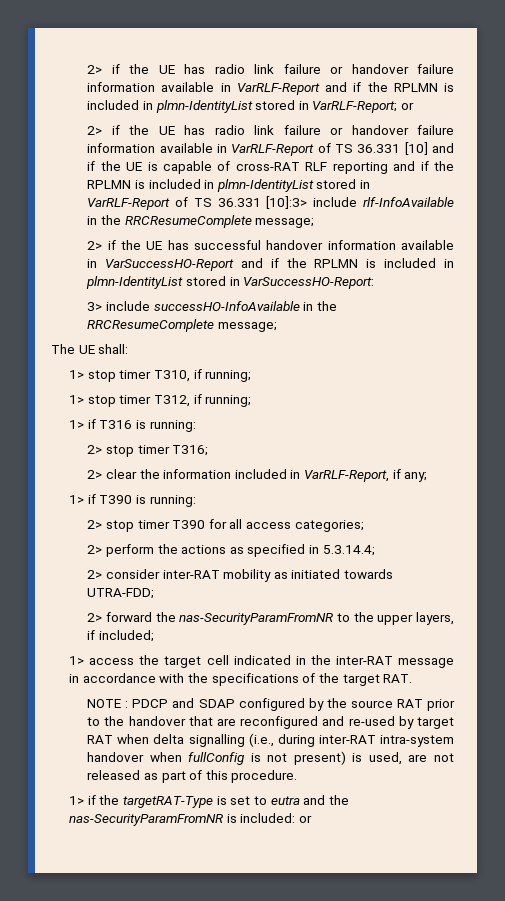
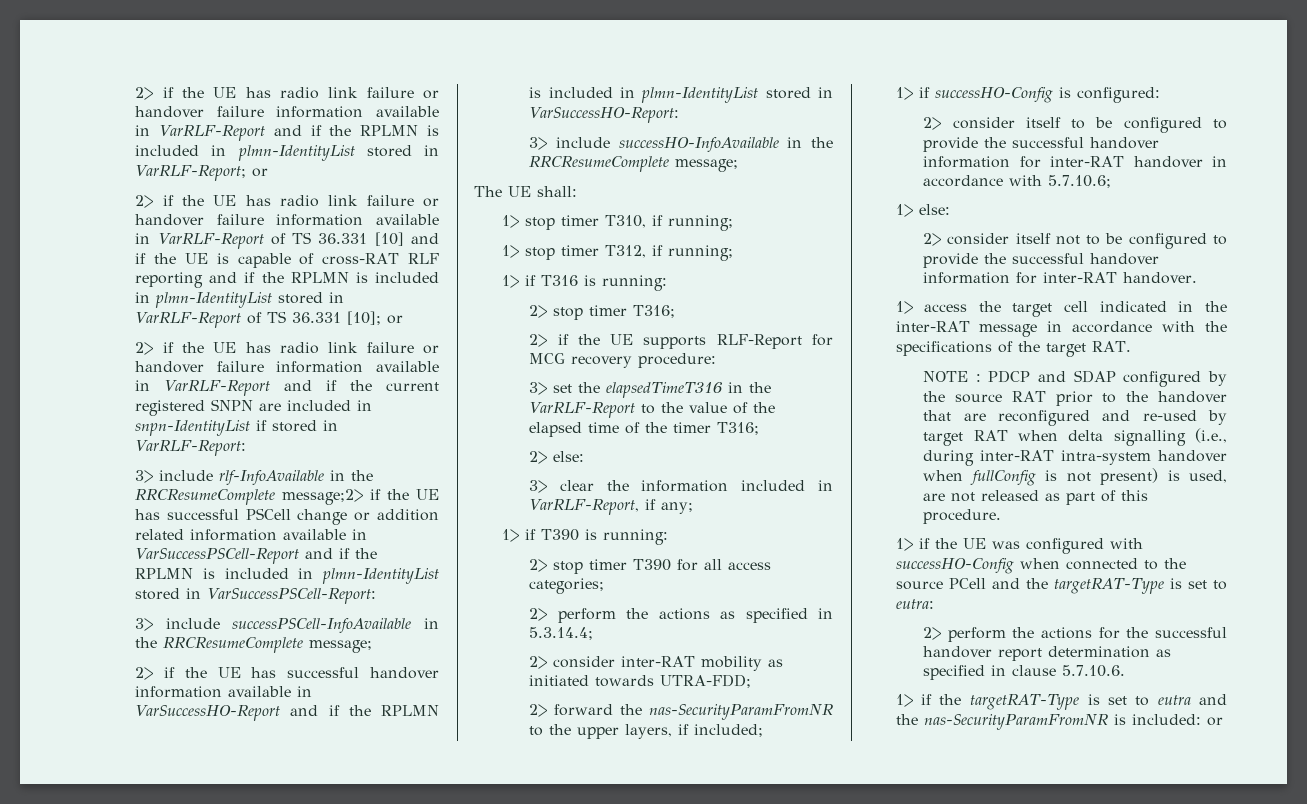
[266,196,308,209] [10]:3> -> [347,311,404,325] [135,342,439,355] [135,361,440,373] [135,380,439,396] [135,399,373,416] [135,420,339,436] [135,440,247,456] [135,470,154,483] [10]; or // 2> if the UE has radio link failure or handover failure information available in VarRLF-Report and if the current registered SNPN are included in snpn-IdentityList if stored in VarRLF-Report: // 3>
(252, 221) none -> [282,489,439,505] [135,508,439,525] [135,529,368,541] [135,548,378,564] [135,568,439,584] [135,588,377,604] [135,618,440,633] [135,637,304,653] message;2> if the UE has successful PSCell change or addition related information available in VarSuccessPSCell-Report and if the RPLMN is included in plmn-IdentityList stored in VarSuccessPSCell-Report: // 3> include successPSCell-InfoAvailable in the RRCResumeComplete
(103, 474) none -> [557,334,833,349] [529,353,717,368] [529,382,772,398] [529,402,776,418] [529,422,760,437] [529,451,585,464] [529,480,548,493] if the UE supports RLF-Report for MCG recovery procedure: // 3> set the elapsedTimeT316 in the VarRLF-Report to the value of the elapsed time of the timer T316; // 2> else: // 3>
(154, 636) none -> [895,87,1160,103] [923,117,1227,133] [923,137,1160,152] [923,156,1227,168] [923,175,1112,188] [895,204,950,217] [923,233,1227,249] [923,253,1160,268] [923,272,1198,284] // 1> if successHO-Config is configured: // 2> consider itself to be configured to provide the successful handover information for inter-RAT handover in accordance with 5.7.10.6; // 1> else: // 2> consider itself not to be configured to provide the successful handover information for inter-RAT handover.
(298, 776) none -> [895,538,1143,554] [895,558,1186,574] [895,578,1227,594] [895,599,934,609] [923,627,1227,642] [923,646,1172,661] [923,665,1126,680] // 1> if the UE was configured with successHO-Config when connected to the source PCell and the targetRAT-Type is set to eutra: // 2> perform the actions for the successful handover report determination as specified in clause 5.7.10.6.

